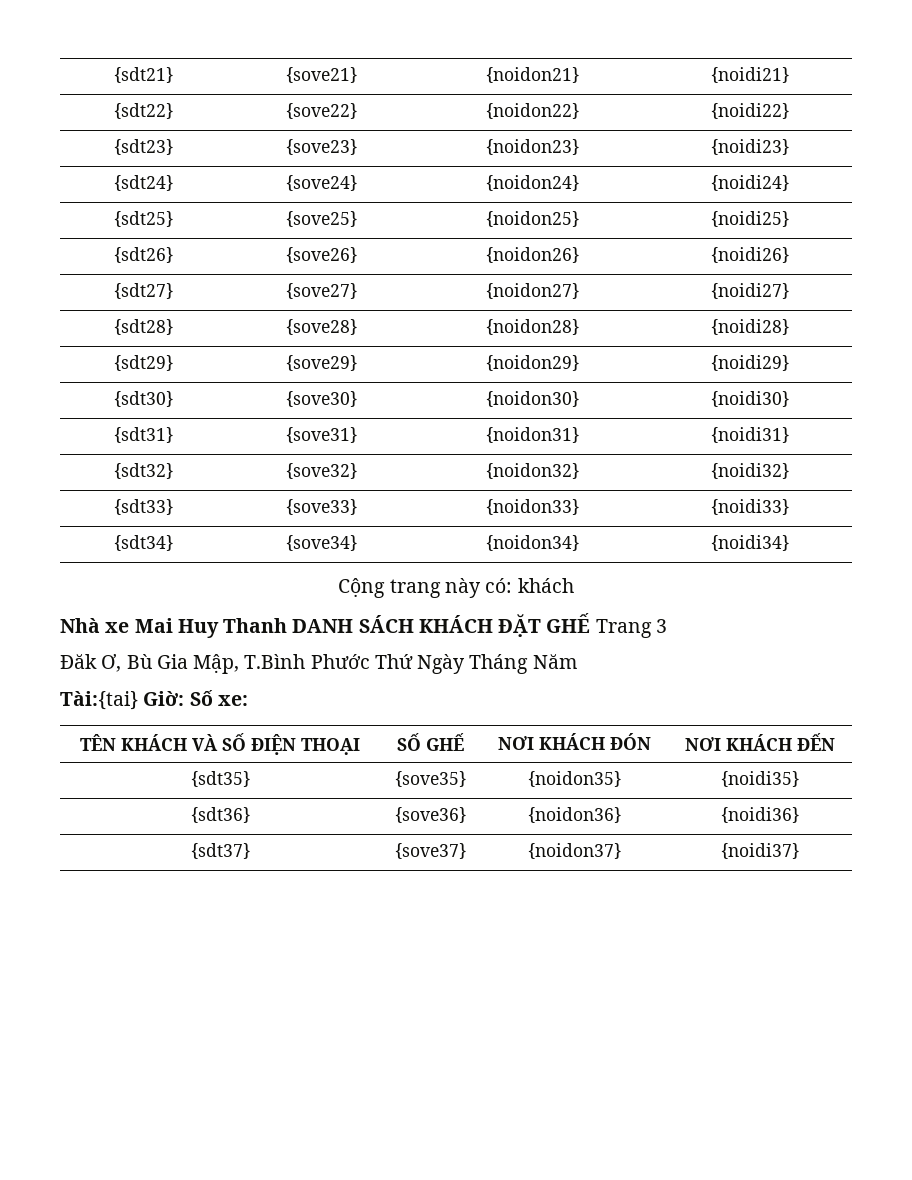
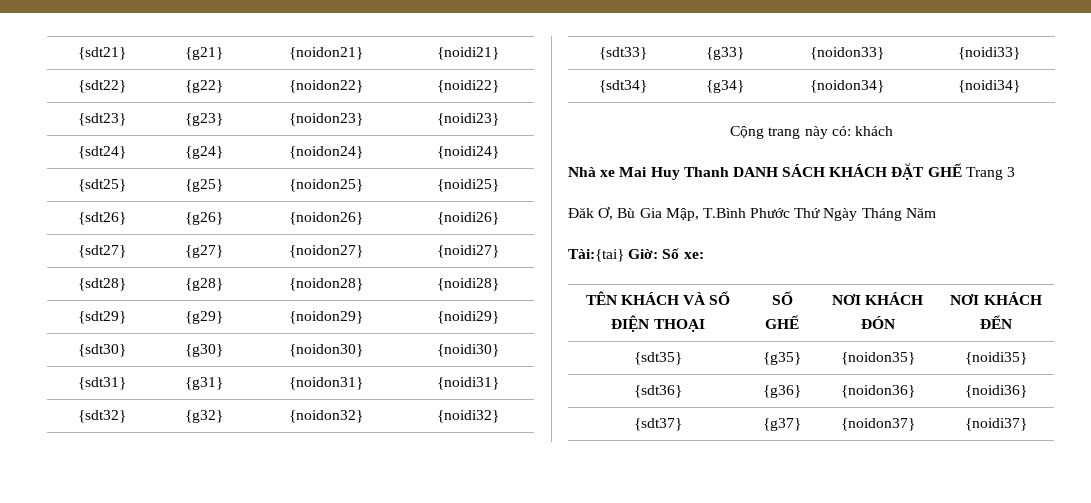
[286,67,357,83] {sove21} -> [184,47,223,60] {g21}
[286,103,357,119] {sove22} -> [184,80,223,93] {g22}
[286,139,357,155] {sove23} -> [184,113,223,126] {g23}
[286,175,357,191] {sove24} -> [184,146,223,159] {g24}
[286,211,357,227] {sove25} -> [184,179,223,192] {g25}
[286,247,357,263] {sove26} -> [184,212,223,225] {g26}
[286,283,357,299] {sove27} -> [184,245,223,258] {g27}
[286,319,357,335] {sove28} -> [184,278,223,291] {g28}
[286,355,357,371] {sove29} -> [184,311,223,324] {g29}
[286,391,357,407] {sove30} -> [184,344,223,357] {g30}
[286,427,357,443] {sove31} -> [184,377,223,390] {g31}
[286,463,357,479] {sove32} -> [184,410,223,423] {g32}
[286,499,357,515] {sove33} -> [705,47,744,60] {g33}
[286,535,357,551] {sove34} -> [705,80,744,93] {g34}
[394,771,466,787] {sove35} -> [763,352,801,365] {g35}
[394,807,466,823] {sove36} -> [763,385,801,398] {g36}
[394,843,466,859] {sove37} -> [763,418,801,431] {g37}

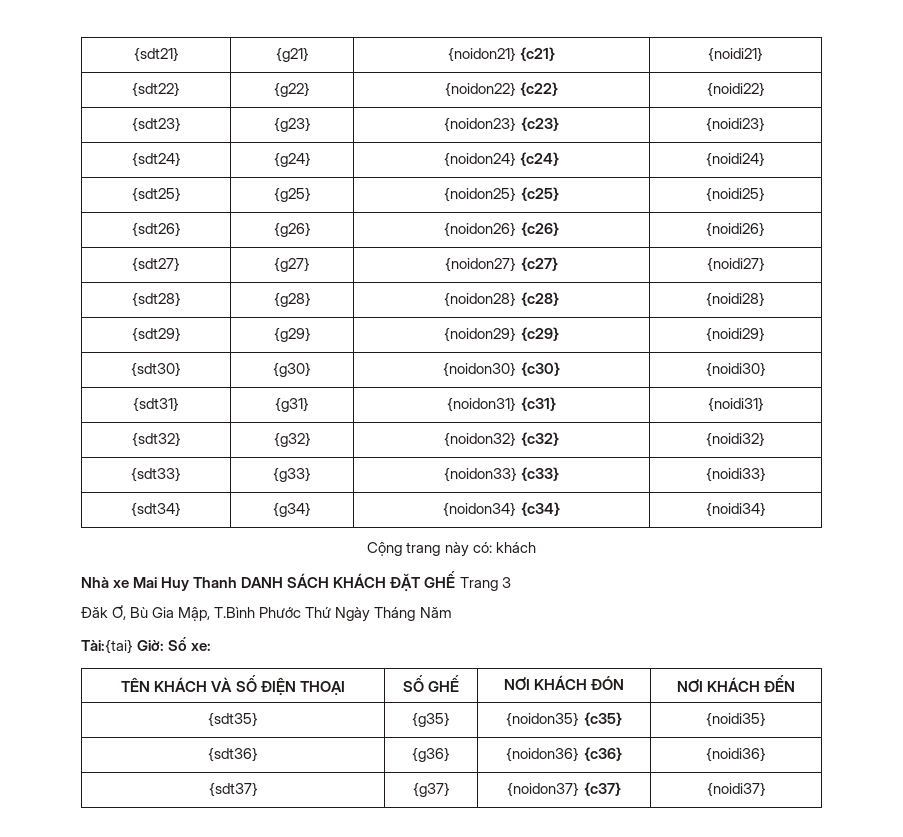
(363, 53) none -> [520,47,556,61] {c21}
(363, 86) none -> [520,82,559,96] {c22}
(363, 119) none -> [520,117,559,131] {c23}
(363, 152) none -> [520,152,560,166] {c24}
(363, 185) none -> [520,187,559,201] {c25}
(363, 218) none -> [520,222,559,236] {c26}
(363, 251) none -> [520,257,558,271] {c27}
(363, 284) none -> [520,292,559,306] {c28}
(363, 317) none -> [520,327,559,341] {c29}
(363, 350) none -> [520,362,560,376] {c30}
(363, 383) none -> [520,397,556,411] {c31}
(363, 416) none -> [520,432,559,446] {c32}
(884, 53) none -> [521,467,560,481] {c33}
(884, 86) none -> [520,502,560,516] {c34}
(915, 358) none -> [583,712,622,726] {c35}
(915, 391) none -> [583,747,622,761] {c36}
(915, 424) none -> [583,782,621,796] {c37}

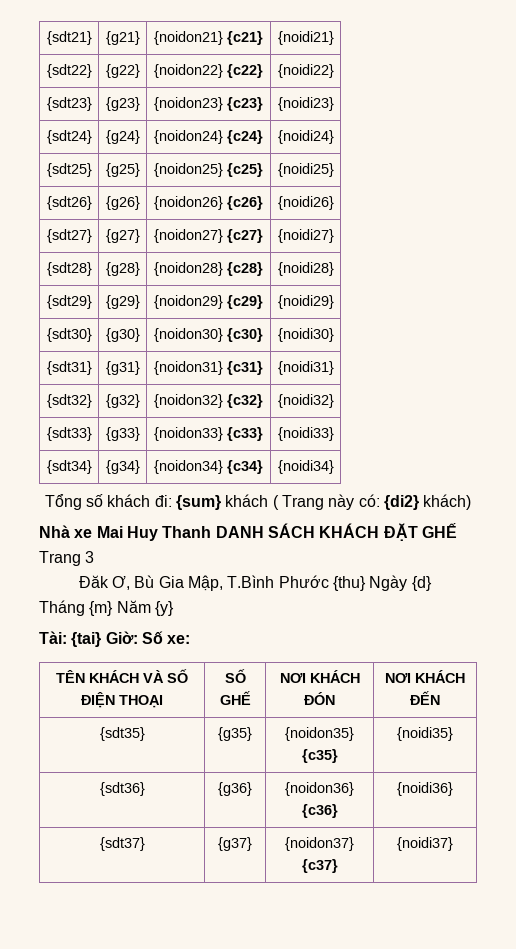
[367,542,536,557] Cộng trang này có: khách -> [44,494,472,510] Tổng số khách đi: {sum} khách ( Trang này có: {di2} khách)
[305,607,452,622] [81,639,133,654] Thứ Ngày Tháng Năm // Tài:{tai} -> [332,575,432,591] [39,600,174,616] [39,631,102,647] {thu} Ngày {d} Tháng {m} Năm {y} // Tài: {tai}

